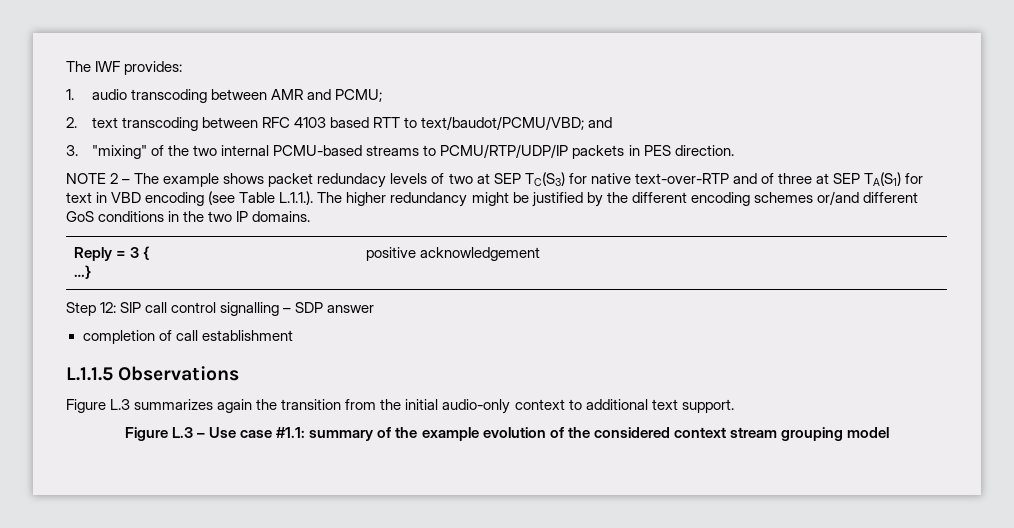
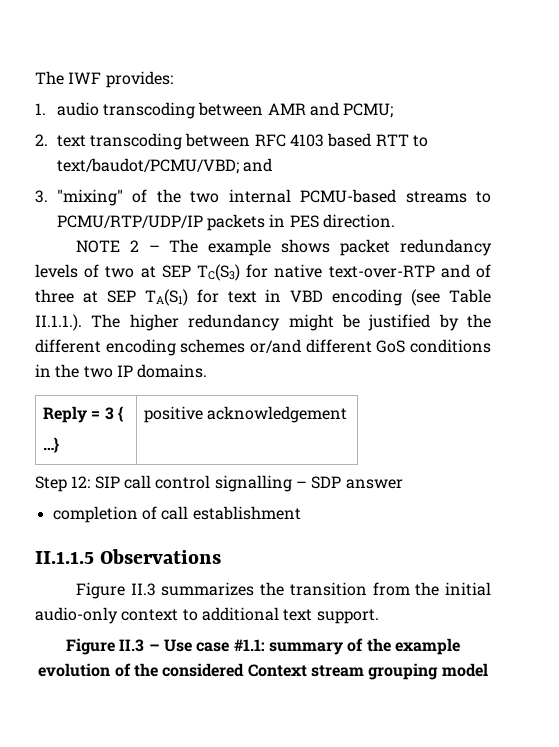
[317,173,387,188] redundacy -> [400,239,492,256] redundancy
[279,191,314,205] L.1.1.). -> [35,314,82,331] II.1.1.).
[66,367,113,381] L.1.1.5 -> [35,551,94,564] II.1.1.5
[110,399,253,413] L.3 summarizes again -> [130,582,255,596] II.3 summarizes
[172,427,194,438] L.3 -> [119,639,145,652] II.3
[673,427,726,438] context -> [247,664,307,677] Context

